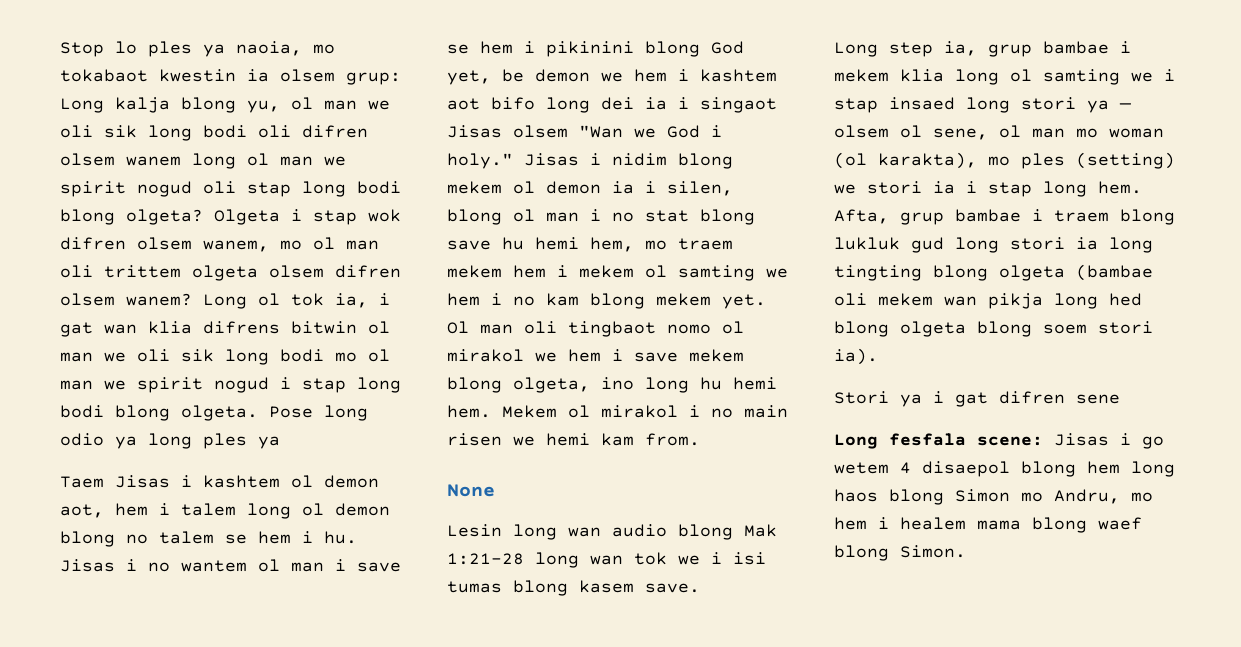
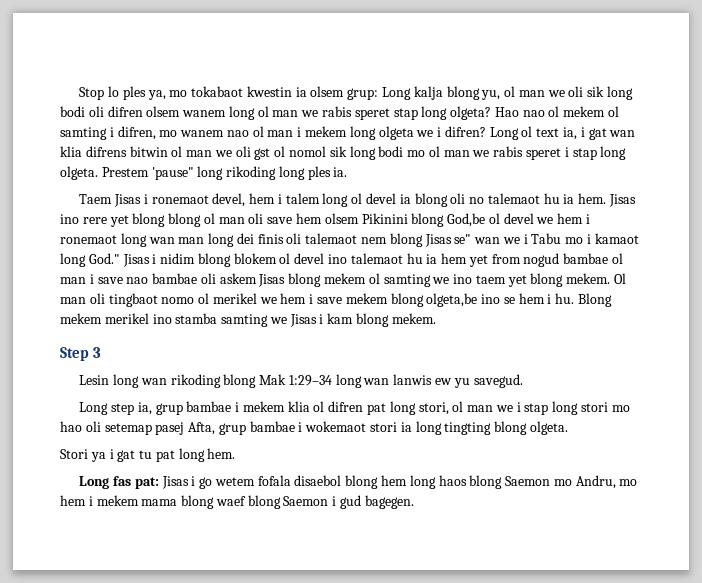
[203,41,302,57] ya naoia, -> [147,90,166,100] ya,
[60,181,401,197] [60,209,401,225] [60,237,379,252] [60,265,401,281] [60,293,192,306] spirit nogud oli stap long bodi blong olgeta? Olgeta i stap wok difren olsem wanem, mo ol man oli trittem olgeta olsem difren olsem wanem? -> [322,106,620,120] [60,126,486,140] rabis speret stap long olgeta? Hao nao ol mekem ol samting i difren, mo wanem nao ol man i mekem long olgeta we i difren?
[291,293,324,306] tok -> [536,128,560,137] text
(170, 355) none -> [254,146,327,160] gst ol nomol
[137,377,401,393] [60,405,368,421] [60,433,137,449] spirit nogud i stap long bodi blong olgeta. Pose long odio ya -> [493,146,627,160] [60,166,277,180] rabis speret i stap long olgeta. Prestem 'pause" long rikoding
[258,436,280,449] ya -> [333,167,348,177] ia.
[203,475,379,488] [60,504,104,518] kashtem ol demon aot, -> [151,193,246,207] ronemaot devel,
[335,503,390,516] [60,531,357,547] [60,559,401,572] [447,41,744,57] [447,69,777,85] [447,97,777,113] [447,125,722,138] [447,153,733,169] [447,181,733,196] [447,209,755,225] [447,237,733,252] [447,265,788,281] [447,293,766,309] demon blong no talem se hem i hu. Jisas i no wantem ol man i save se hem i pikinini blong God yet, be demon we hem i kashtem aot bifo long dei ia i singaot Jisas olsem "Wan we God i holy." Jisas i nidim blong mekem ol demon ia i silen, blong ol man i no stat blong save hu hemi hem, mo traem mekem hem i mekem ol samting we hem i no kam blong mekem yet. -> [365,193,637,207] [60,213,591,227] [60,233,639,247] [60,253,624,267] [60,273,611,287] devel ia blong oli no talemaot hu ia hem. Jisas ino rere yet blong blong ol man oli save hem olsem Pikinini blong God,be ol devel we hem i ronemaot long wan man long dei finis oli talemaot nem blong Jisas se" wan we i Tabu mo i kamaot long God." Jisas i nidim blong blokem ol devel ino talemaot hu ia hem yet from nogud bambae ol man i save nao bambae oli askem Jisas blong mekem ol samting we ino taem yet blong mekem.
[447,349,524,362] mirakol -> [212,293,257,304] merikel
[513,377,777,393] [447,405,788,418] [447,433,700,446] [447,484,495,497] olgeta, ino long hu hemi hem. Mekem ol mirakol i no main risen we hemi kam from. // None -> [426,293,613,307] [60,313,436,327] [60,347,101,361] olgeta,be ino se hem i hu. Blong mekem merikel ino stamba samting we Jisas i kam blong mekem. // Step 3
[612,524,667,537] audio -> [170,374,221,388] rikoding
[447,552,766,568] [447,580,700,596] 1:21–28 long wan tok we i isi tumas blong kasem save. -> [288,374,523,388] 1:29–34 long wan lanwis ew yu savegud.
[955,69,1120,85] long ol samting -> [313,401,494,415] ol difren pat long stori, ol man
[889,97,1132,113] [834,125,1164,140] [834,152,1175,169] [834,181,1142,197] [834,209,1175,225] [834,237,999,253] insaed long stori ya — olsem ol sene, ol man mo woman (ol karakta), mo ples (setting) we stori ia i stap long hem. Afta, grup bambae i traem blong lukluk gud long -> [552,401,630,415] [60,421,367,435] long stori mo hao oli setemap pasej Afta, grup bambae i wokemaot
[999,264,1153,281] [834,293,1142,309] [834,321,1153,337] [834,348,878,365] olgeta (bambae oli mekem wan pikja long hed blong olgeta blong soem stori ia). -> [529,421,568,435] olgeta.
[999,391,1120,404] [834,433,1043,449] difren sene // Long fesfala scene: -> [139,448,236,462] [79,476,159,489] tu pat long hem. // Long fas pat:
[900,461,1010,477] 4 disaepol -> [257,475,342,486] fofala disaebol
[955,489,1010,502] Simon -> [505,476,551,486] Saemon
[900,517,966,530] healem -> [96,495,139,506] mekem
[900,545,966,558] Simon. -> [283,495,414,509] Saemon i gud bagegen.

